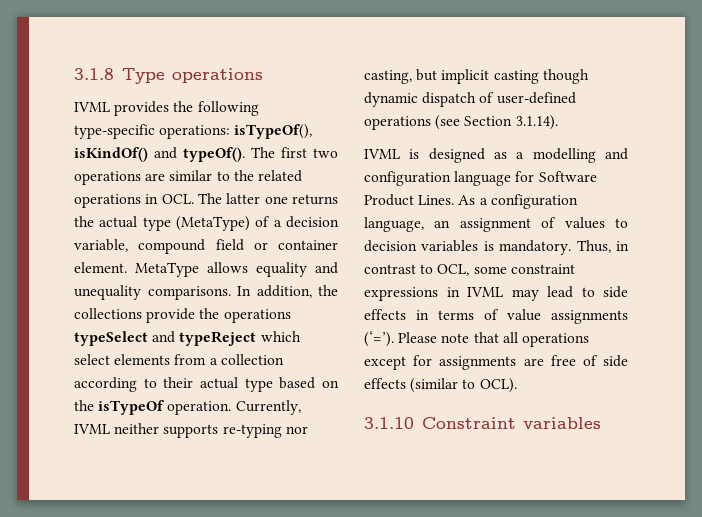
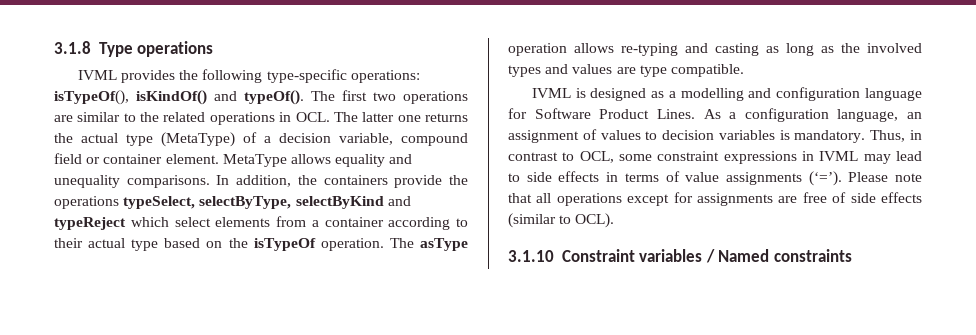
[74,308,142,319] collections -> [323,175,388,185] containers
[74,331,148,346] typeSelect -> [123,196,384,209] typeSelect, selectByType, selectByKind
[220,354,284,365] collection -> [324,217,384,227] container
[235,400,301,415] [74,423,308,438] [364,69,589,84] [364,92,576,107] [364,115,558,130] Currently, IVML neither supports re-typing nor casting, but implicit casting though dynamic dispatch of user-defined operations (see Section 3.1.14). -> [389,238,468,251] [508,43,922,56] [508,64,744,77] The asType operation allows re-typing and casting as long as the involved types and values are type compatible.
(601, 423) none -> [705,249,852,263] / Named constraints

